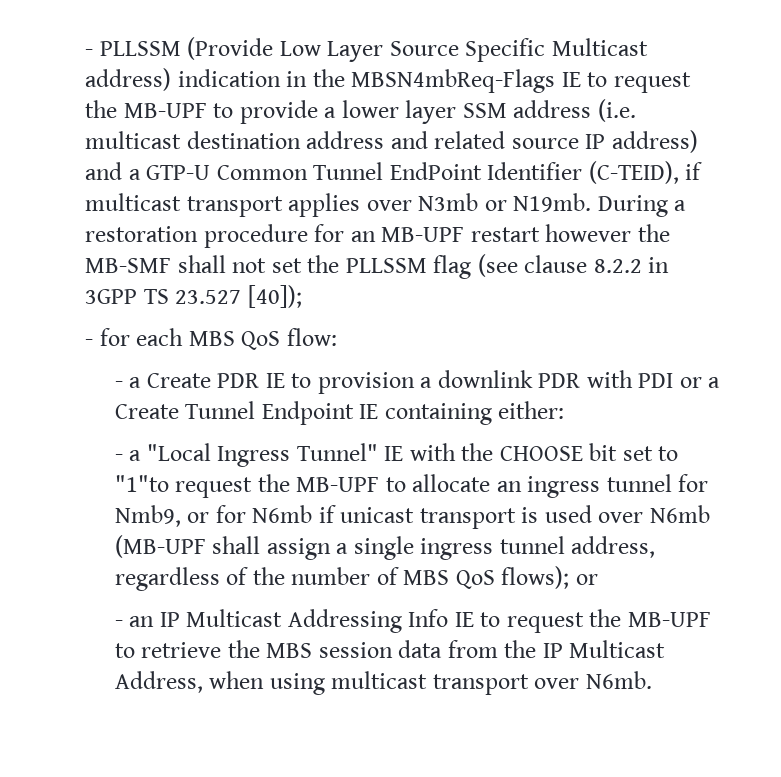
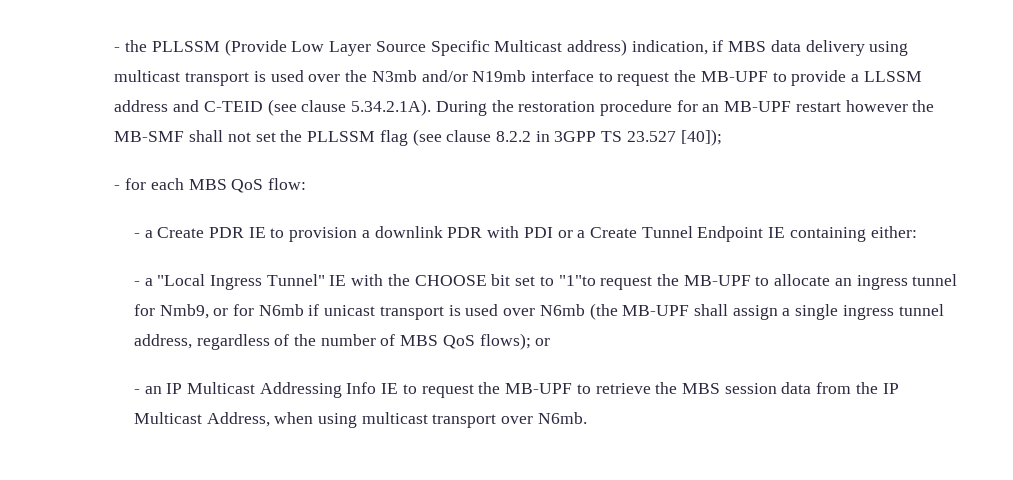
[85,49,94,56] - -> [114,40,148,52] - the
[177,69,581,93] indication in the MBSN4mbReq-Flags IE -> [631,40,909,56] [114,70,594,86] indication, if MBS data delivery using multicast transport is used over the N3mb and/or N19mb interface
[341,99,636,124] [85,130,698,153] [85,161,703,184] [85,193,687,217] lower layer SSM address (i.e. multicast destination address and related source IP address) and a GTP-U Common Tunnel EndPoint Identifier (C-TEID), if multicast transport applies over N3mb or N19mb. During a -> [863,71,922,82] [114,99,514,116] LLSSM address and C-TEID (see clause 5.34.2.1A). During the
[114,535,206,558] (MB-UPF -> [589,303,690,320] (the MB-UPF

